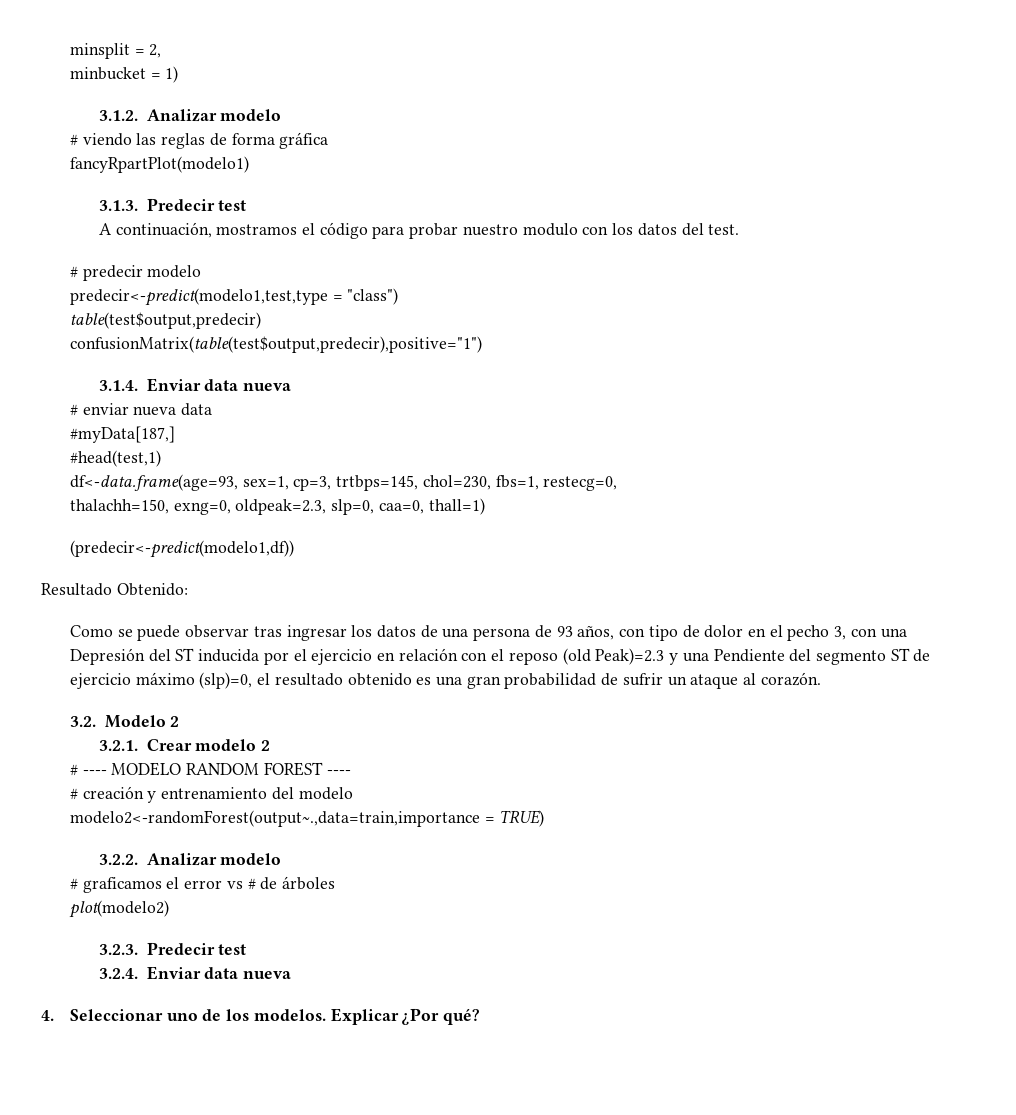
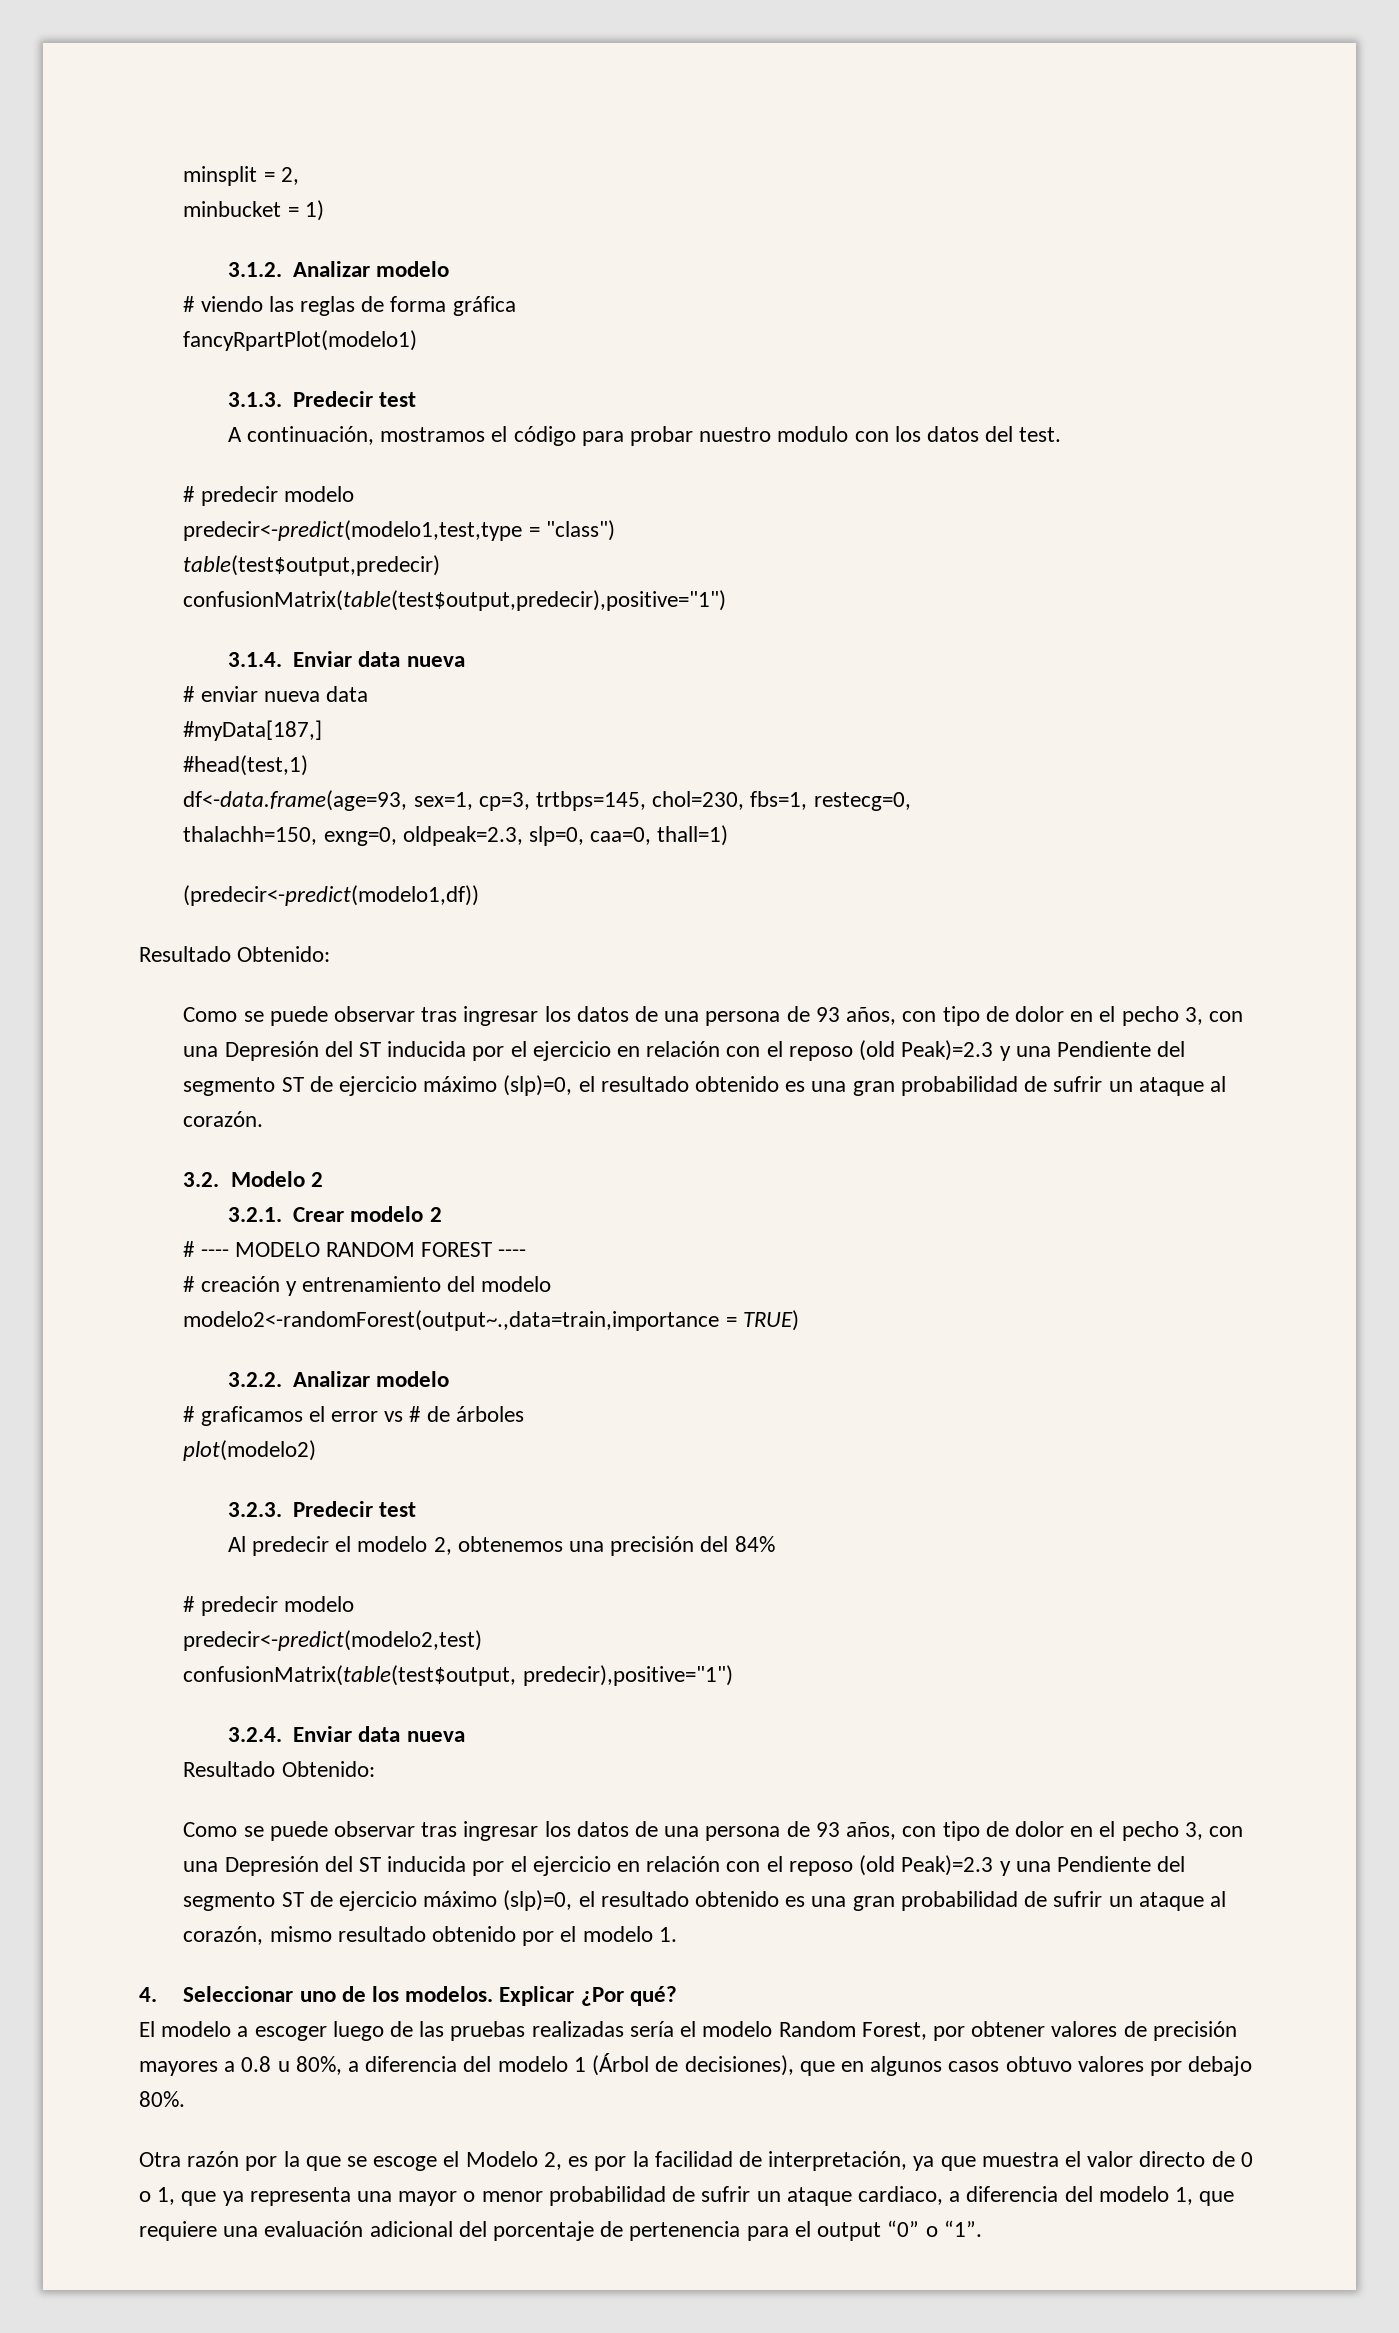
[98,966,292,980] 3.2.4. Enviar data nueva -> [227,1536,775,1556] [183,1596,354,1616] [183,1630,483,1651] [183,1665,733,1686] [227,1726,465,1742] [183,1761,375,1777] [183,1821,1243,1841] [183,1855,1186,1876] [183,1890,1226,1911] [183,1926,677,1946] Al predecir el modelo 2, obtenemos una precisión del 84% // # predecir modelo // predecir<-predict(modelo2,test) // confusionMatrix(table(test$output, predecir),positive="1") // 3.2.4. Enviar data nueva // Resultado Obtenido: // Como se puede observar tras ingresar los datos de una persona de 93 años, con tipo de dolor en el pecho 3, con una Depresión del ST inducida por el ejercicio en relación con el reposo (old Peak)=2.3 y una Pendiente del segmento ST de ejercicio máximo (slp)=0, el resultado obtenido es una gran probabilidad de sufrir un ataque al corazón, mismo resultado obtenido por el modelo 1.
(480, 1016) none -> [139,2021,1237,2041] [139,2053,1253,2076] [139,2091,185,2107] [139,2151,1253,2171] [139,2186,1235,2206] [139,2220,982,2241] // El modelo a escoger luego de las pruebas realizadas sería el modelo Random Forest, por obtener valores de precisión mayores a 0.8 u 80%, a diferencia del modelo 1 (Árbol de decisiones), que en algunos casos obtuvo valores por debajo 80%. // Otra razón por la que se escoge el Modelo 2, es por la facilidad de interpretación, ya que muestra el valor directo de 0 o 1, que ya representa una mayor o menor probabilidad de sufrir un ataque cardiaco, a diferencia del modelo 1, que requiere una evaluación adicional del porcentaje de pertenencia para el output “0” o “1”.

